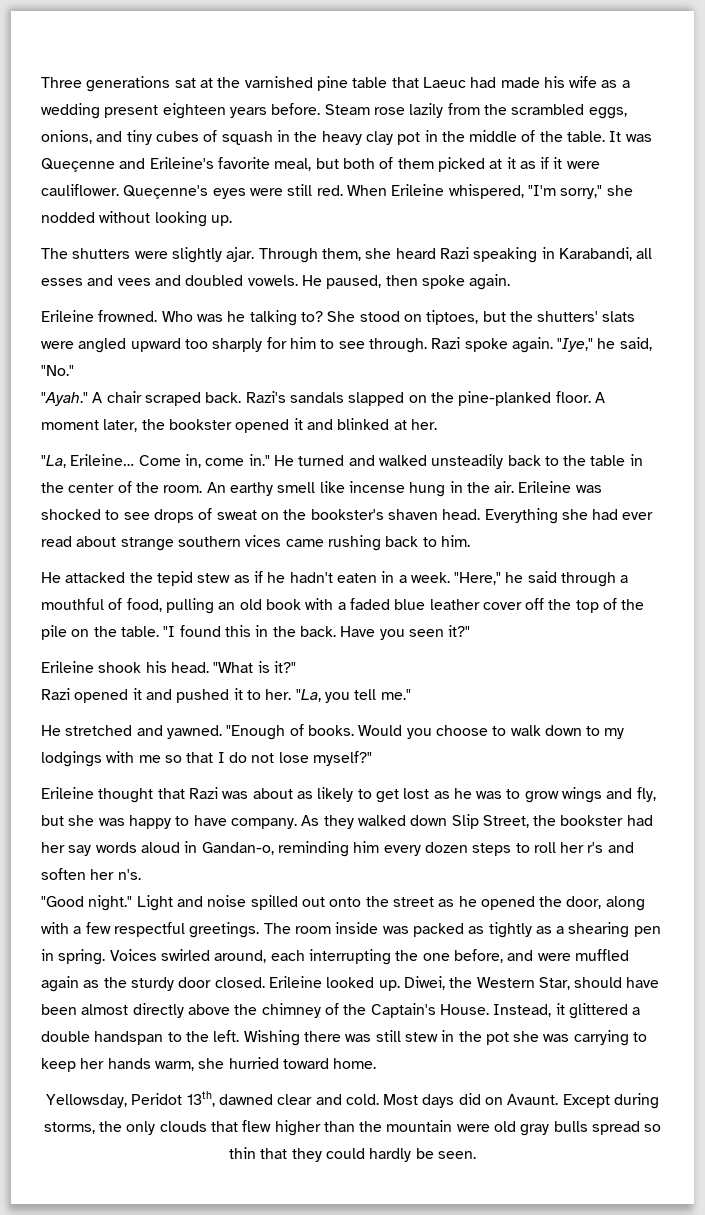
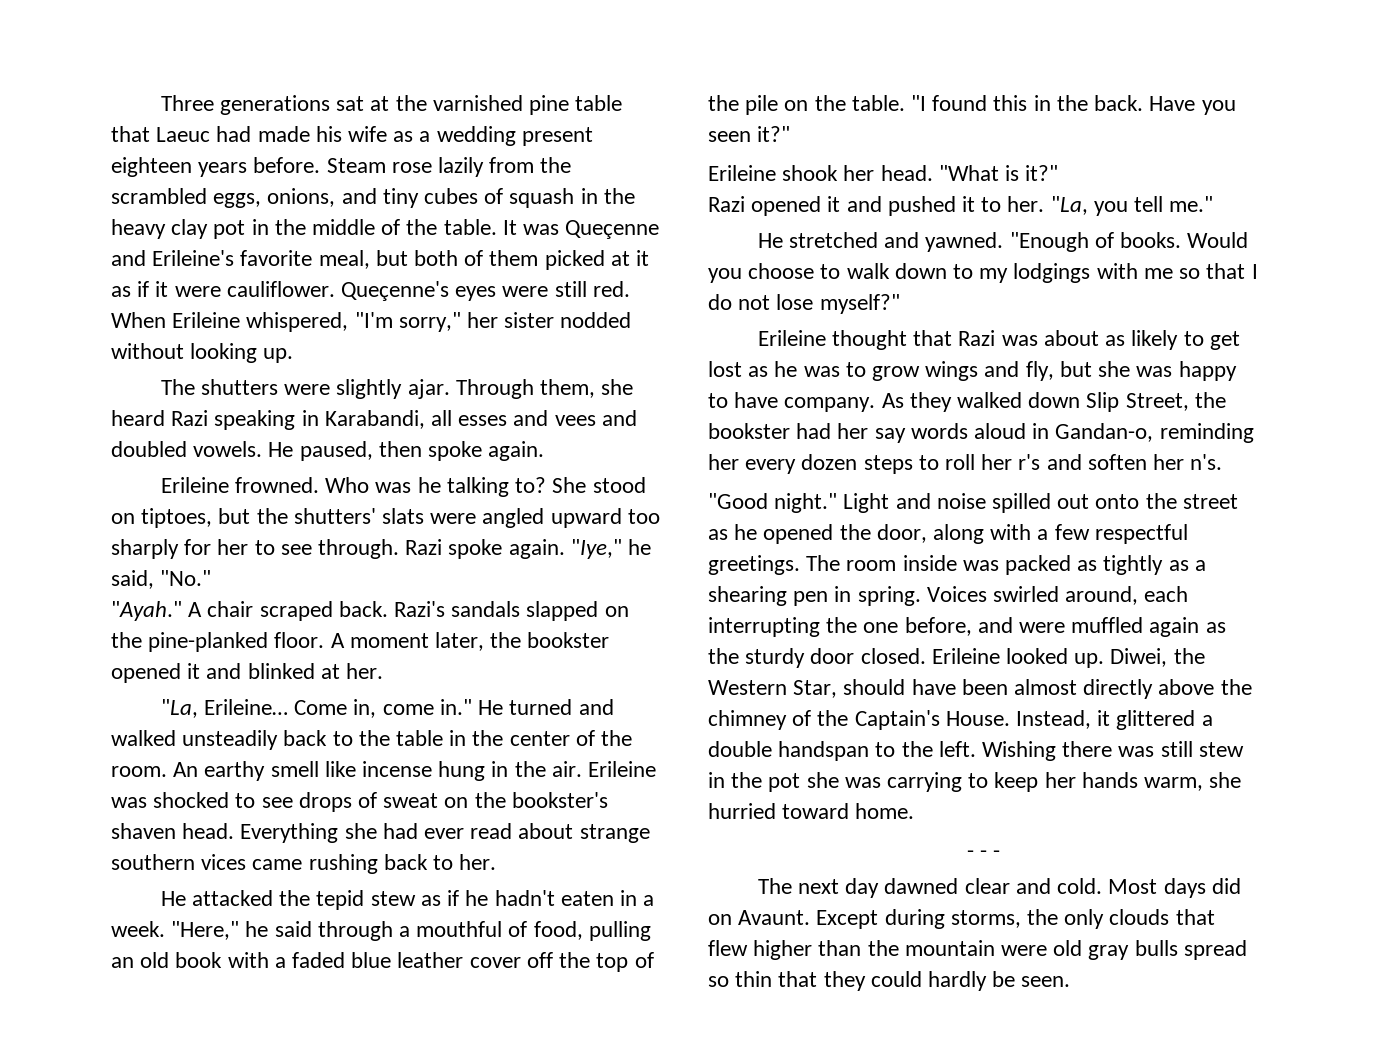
[606,185,633,196] she -> [467,312,555,328] her sister
[289,337,316,349] him -> [217,539,249,555] her
[440,535,470,547] him. -> [459,854,497,870] her.
[145,661,167,673] his -> [843,165,875,181] her
[353,841,380,853] him -> [708,454,739,470] her
[45,1091,215,1108] Yellowsday, Peridot 13th, -> [966,850,1001,858] [757,878,880,898] - - - // The next day

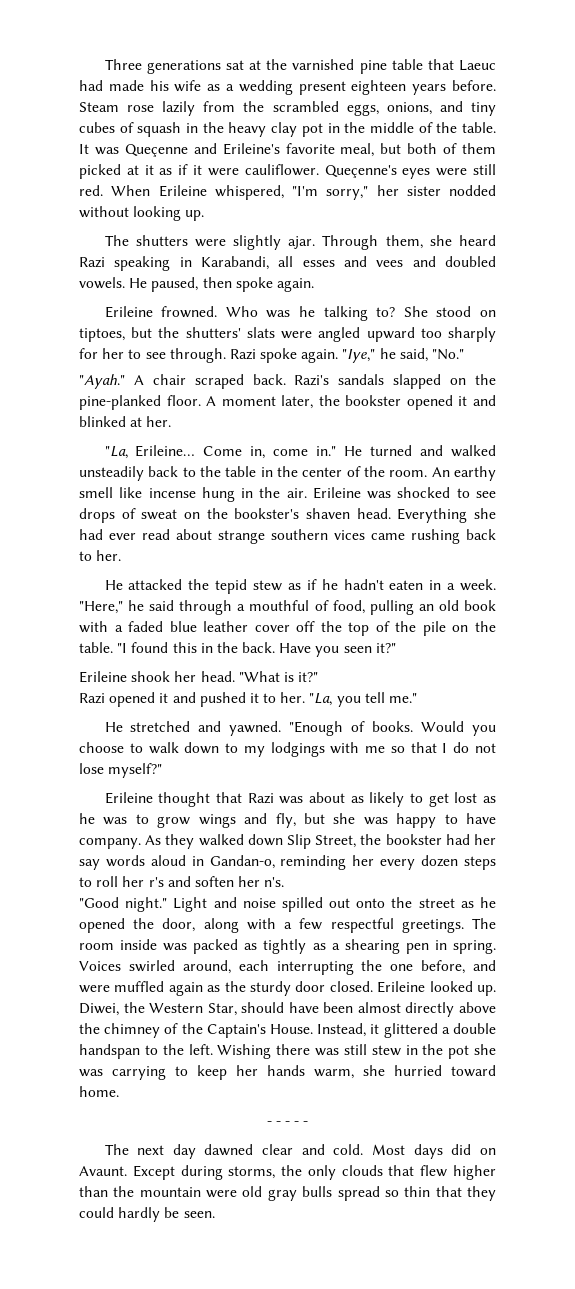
(1001, 854) none -> [294,1121,309,1126] - -

